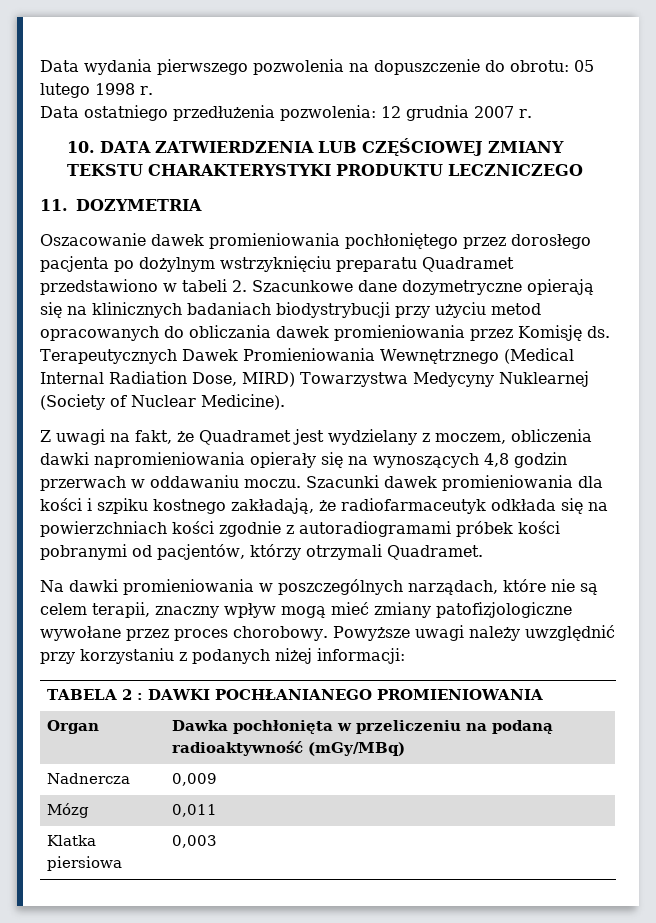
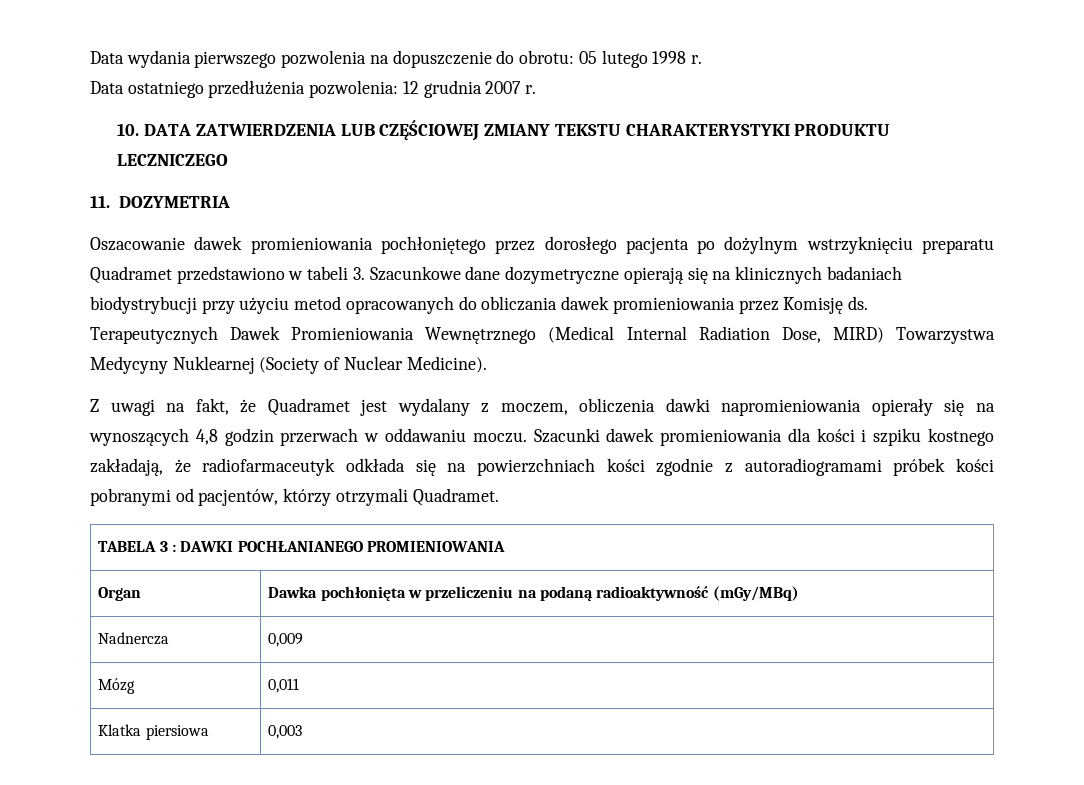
[232,280,247,292] 2. -> [352,267,365,280] 3.
[328,429,417,445] wydzielany -> [397,398,470,416] wydalany
[40,579,598,595] [40,602,572,618] [40,625,615,641] [40,648,405,664] // Na dawki promieniowania w poszczególnych narządach, które nie są celem terapii, znaczny wpływ mogą mieć zmiany patofizjologiczne wywołane przez proces chorobowy. Powyższe uwagi należy uwzględnić przy korzystaniu z podanych niżej informacji: -> (499, 497) none
[121,689,132,700] 2 -> [159,541,168,552] 3

